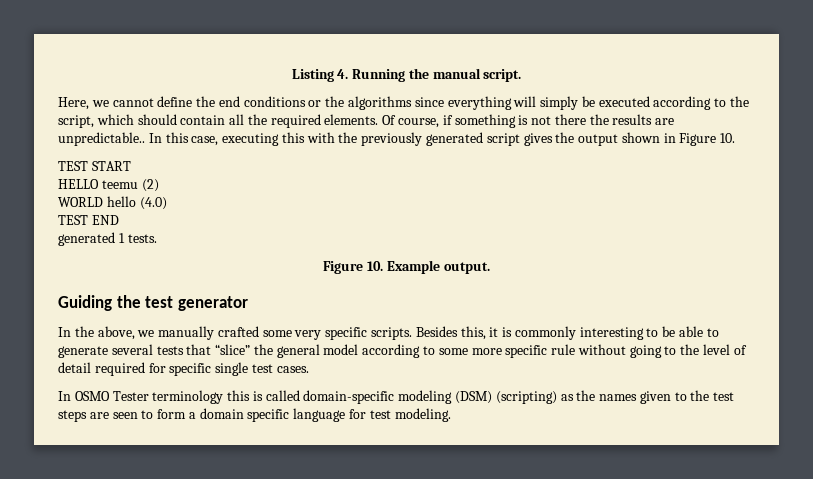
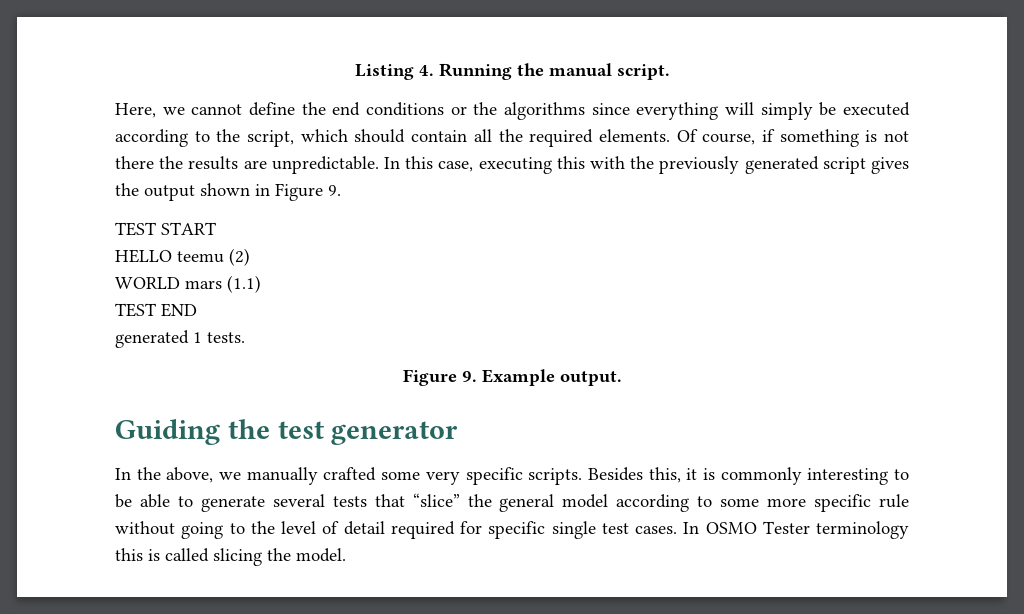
[58,132,145,146] unpredictable.. -> [271,156,379,174] unpredictable.
[720,133,736,143] 10. -> [328,185,341,196] 9.
[106,196,167,210] hello (4.0) -> [185,275,261,293] mars (1.1)
[367,261,384,271] 10. -> [461,371,477,382] 9.
(309, 369) // -> (677, 530) none
[303,390,735,404] [58,408,451,422] domain-specific modeling (DSM) (scripting) as the names given to the test steps are seen to form a domain specific language for test modeling. -> [213,548,346,566] slicing the model.

